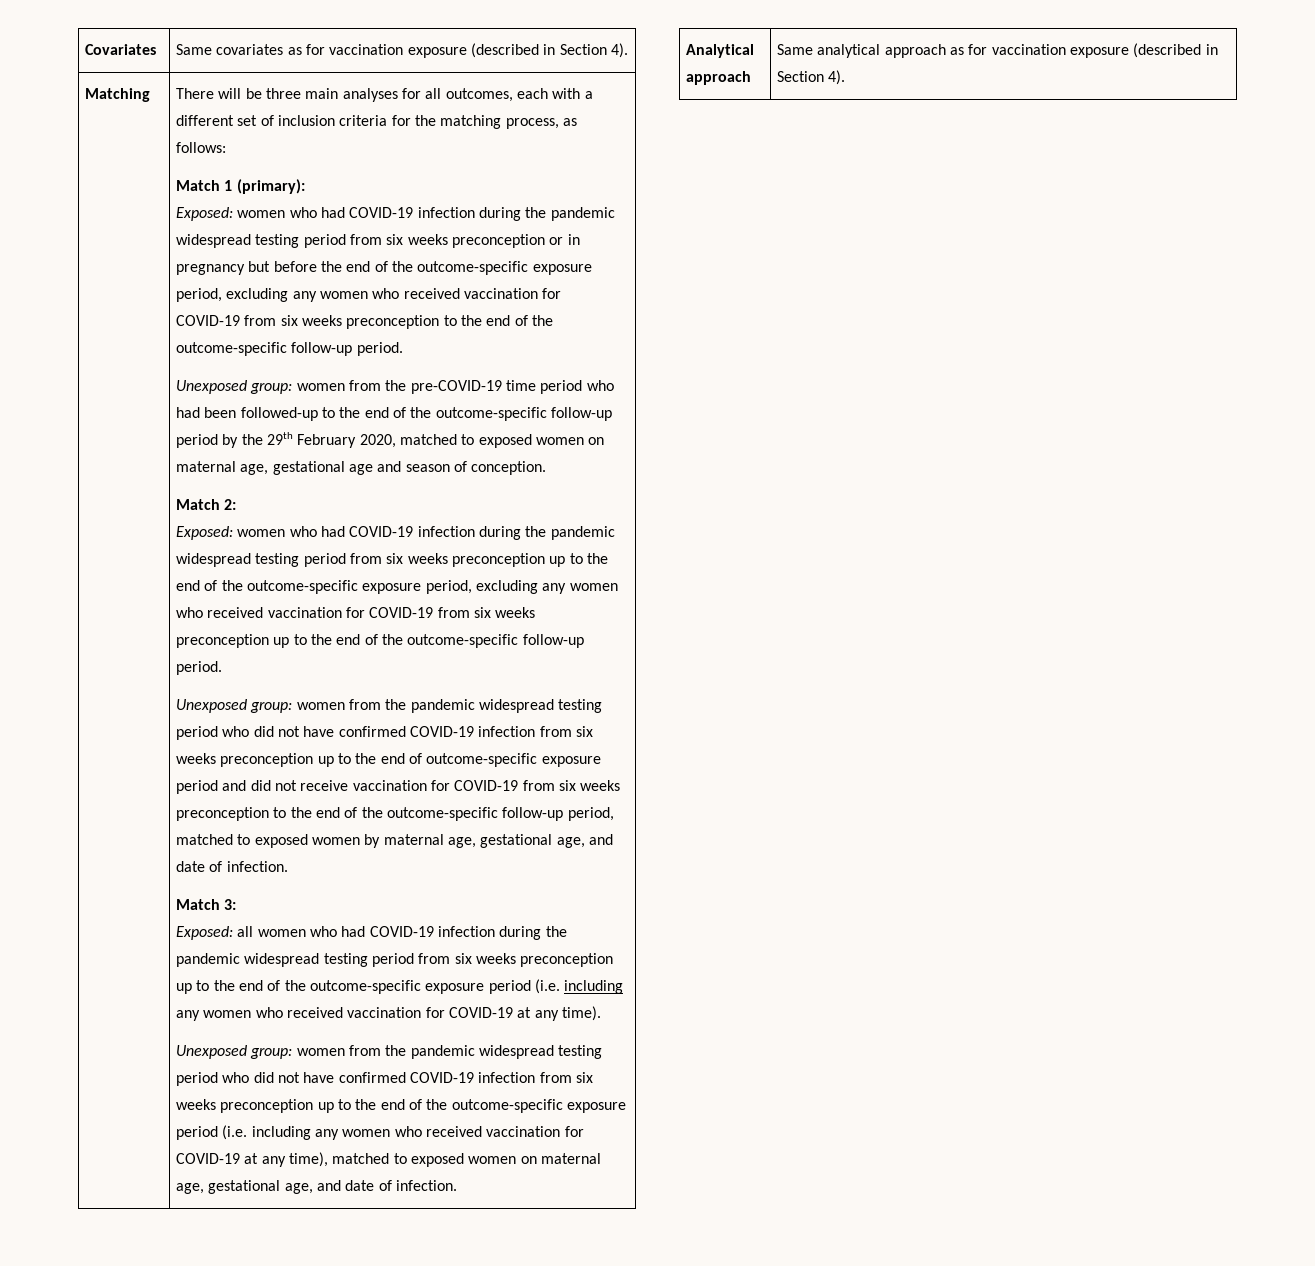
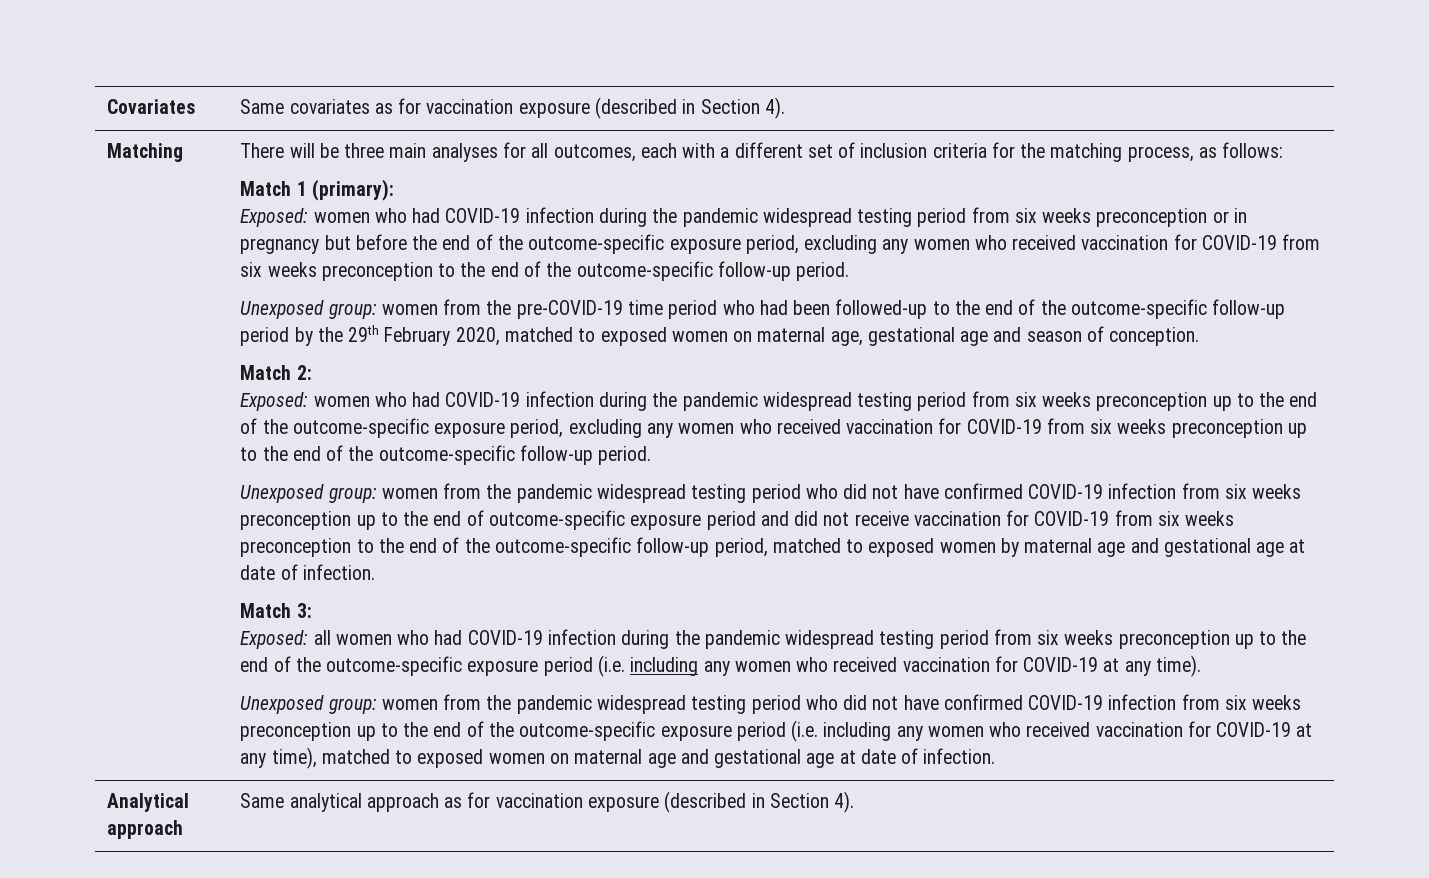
[447,834,613,848] age, gestational age, and -> [1097,538,1306,557] age and gestational age at
[176,1180,342,1194] age, gestational age, and -> [647,749,856,768] age and gestational age at

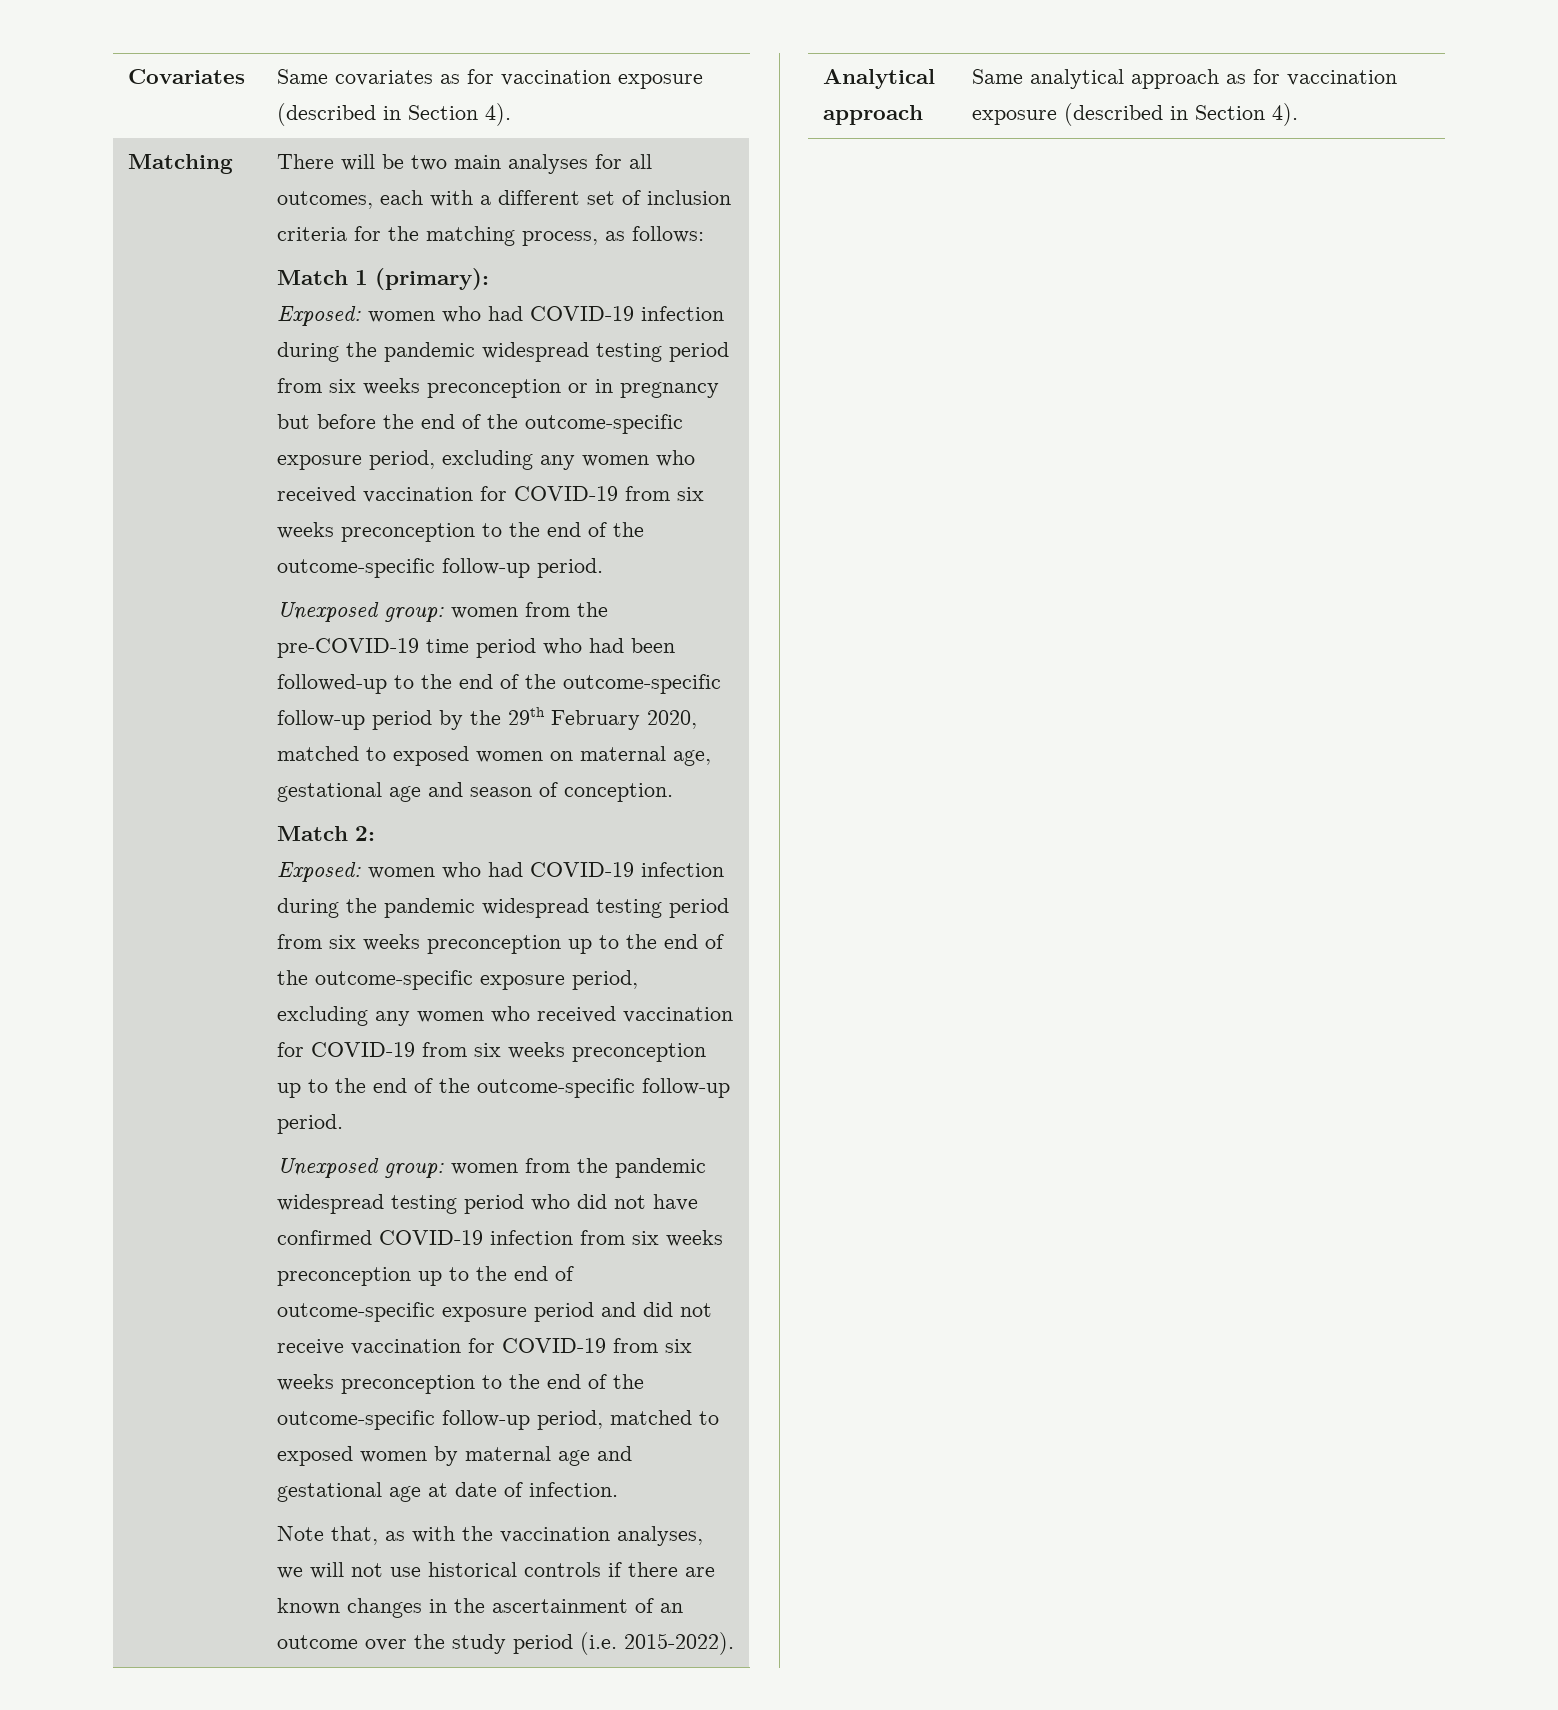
[344,143,385,158] three -> [410,155,447,171] two
[240,603,312,618] [240,629,1307,649] [240,655,1201,677] [240,694,1302,714] [240,720,1313,742] [240,747,996,769] Match 3: // Exposed: all women who had COVID-19 infection during the pandemic widespread testing period from six weeks preconception up to the end of the outcome-specific exposure period (i.e. including any women who received vaccination for COVID-19 at any time). // Unexposed group: women from the pandemic widespread testing period who did not have confirmed COVID-19 infection from six weeks preconception up to the end of the outcome-specific exposure period (i.e. including any women who received vaccination for COVID-19 at any time), matched to exposed women on maternal age and gestational age at date of infection. -> [276,1526,703,1546] [276,1562,715,1579] [276,1598,683,1618] [276,1632,734,1655] Note that, as with the vaccination analyses, we will not use historical controls if there are known changes in the ascertainment of an outcome over the study period (i.e. 2015-2022).

